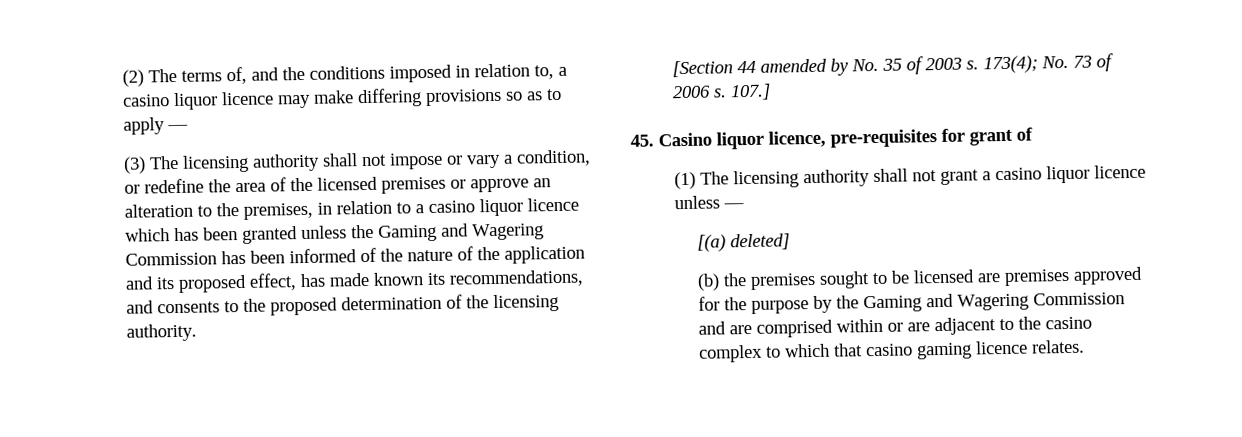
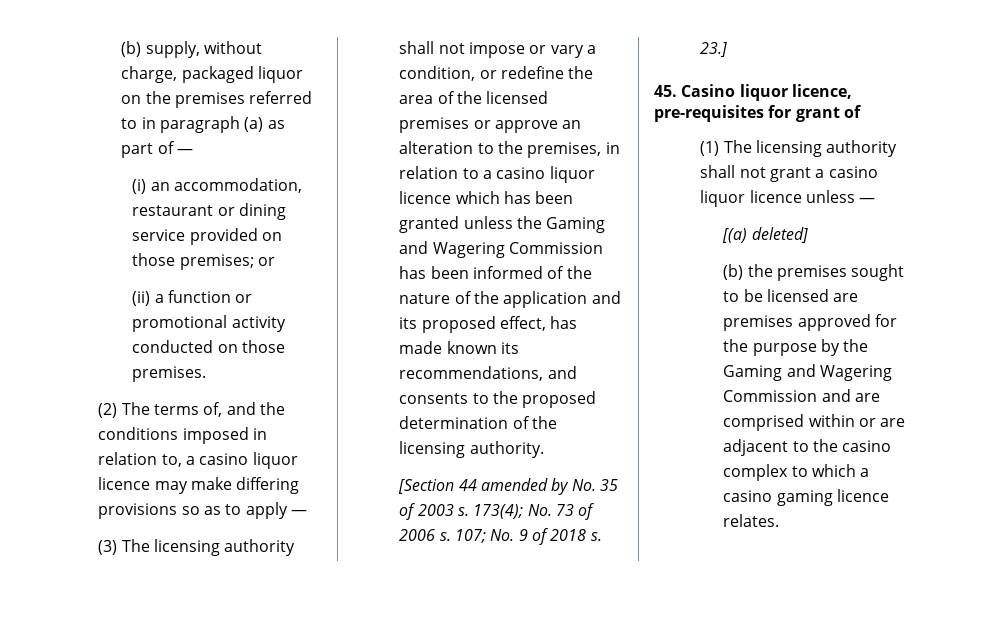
(122, 78) none -> [121,41,263,58] [121,66,304,83] [121,91,313,108] [121,116,285,133] [121,141,194,158] [132,178,303,194] [132,203,287,220] [132,228,283,245] [132,253,276,270] [132,290,253,306] [132,315,286,332] [132,340,286,353] [132,366,207,382] (b) supply, without charge, packaged liquor on the premises referred to in paragraph (a) as part of — // (i) an accommodation, restaurant or dining service provided on those premises; or // (ii) a function or promotional activity conducted on those premises. //
[730,83,772,101] 107.] -> [454,528,602,545] [700,42,728,57] 107; No. 9 of 2018 s. 23.]
[833,343,864,357] that -> [860,468,870,477] a

